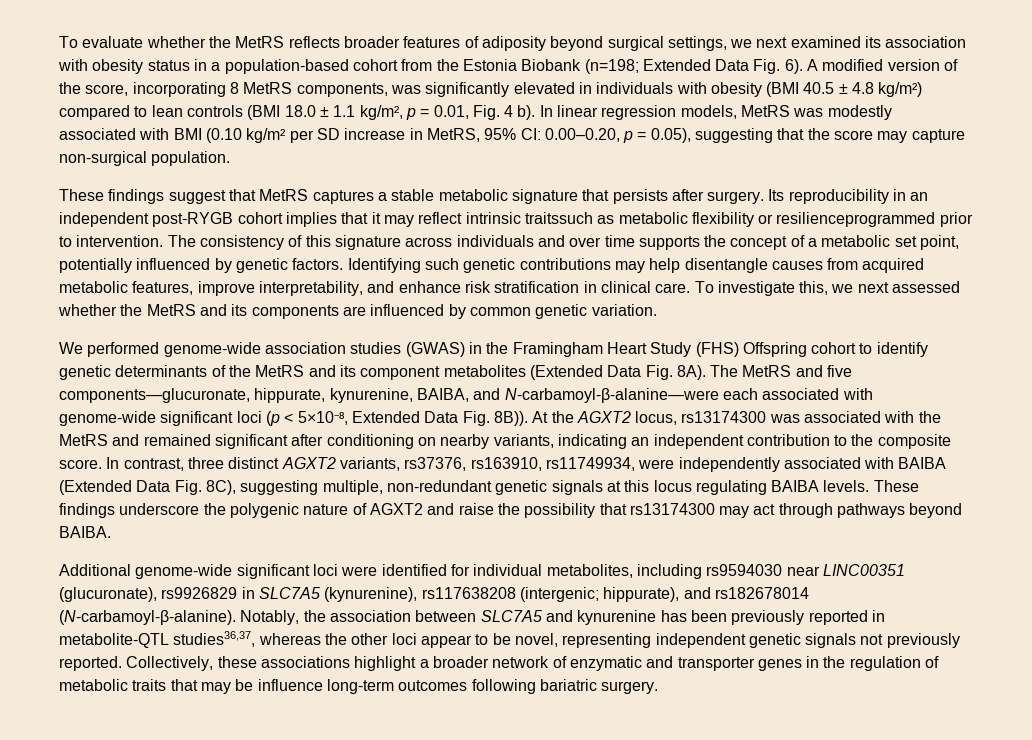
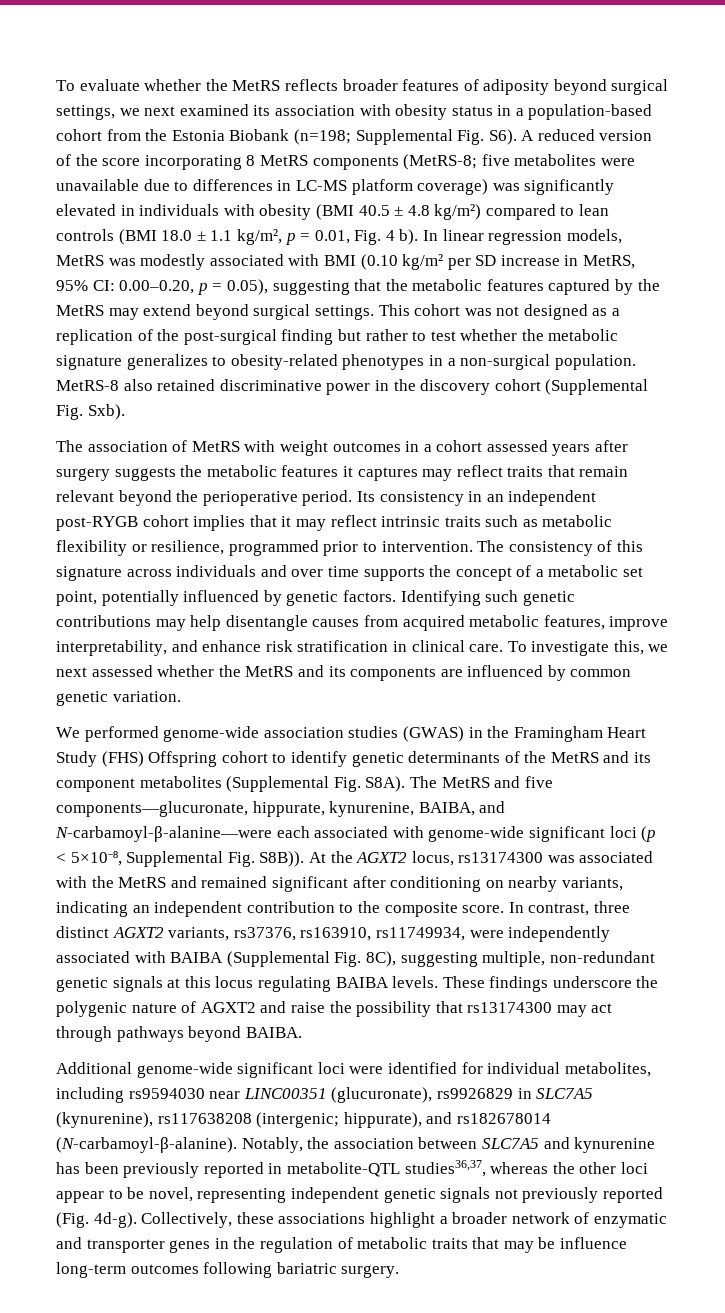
[642,59,884,74] Extended Data Fig. 6). A modified -> [355,129,595,145] Supplemental Fig. S6). A reduced
[85,84,129,96] score, -> [102,158,141,166] score
[296,83,388,97] components, -> [312,154,635,170] [56,179,489,195] components (MetRS-8; five metabolites were unavailable due to differences in LC-MS platform coverage)
[834,129,965,143] [59,151,231,166] [59,189,889,204] score may capture non-surgical population. // These findings suggest that MetRS captures a stable metabolic signature that persists after surgery. Its reproducibility -> [412,279,660,295] [56,304,621,320] [56,329,619,345] [56,354,636,370] [56,379,649,395] [56,404,125,420] [56,440,629,456] [56,465,629,481] [56,490,464,506] metabolic features captured by the MetRS may extend beyond surgical settings. This cohort was not designed as a replication of the post-surgical finding but rather to test whether the metabolic signature generalizes to obesity-related phenotypes in a non-surgical population. MetRS-8 also retained discriminative power in the discovery cohort (Supplemental Fig. Sxb). // The association of MetRS with weight outcomes in a cohort assessed years after surgery suggests the metabolic features it captures may reflect traits that remain relevant beyond the perioperative period. Its consistency
[524,212,593,224] traitssuch -> [444,515,519,527] traits such
[776,212,936,227] resilienceprogrammed -> [151,540,319,556] resilience, programmed
[529,365,706,380] (Extended Data Fig. 8A). -> [226,776,406,792] (Supplemental Fig. S8A).
[351,411,528,426] Extended Data Fig. 8B)). -> [126,851,305,867] Supplemental Fig. S8B)).
[59,480,171,495] (Extended Data -> [226,951,330,967] (Supplemental
[59,656,122,671] reported. -> [602,1187,663,1203] [56,1212,137,1228] reported (Fig. 4d-g).

